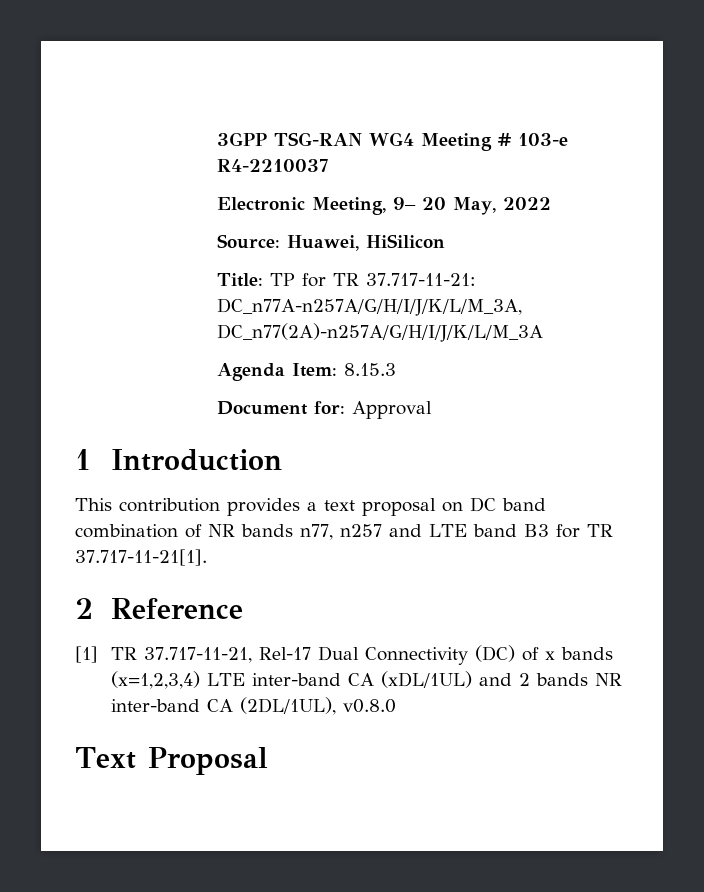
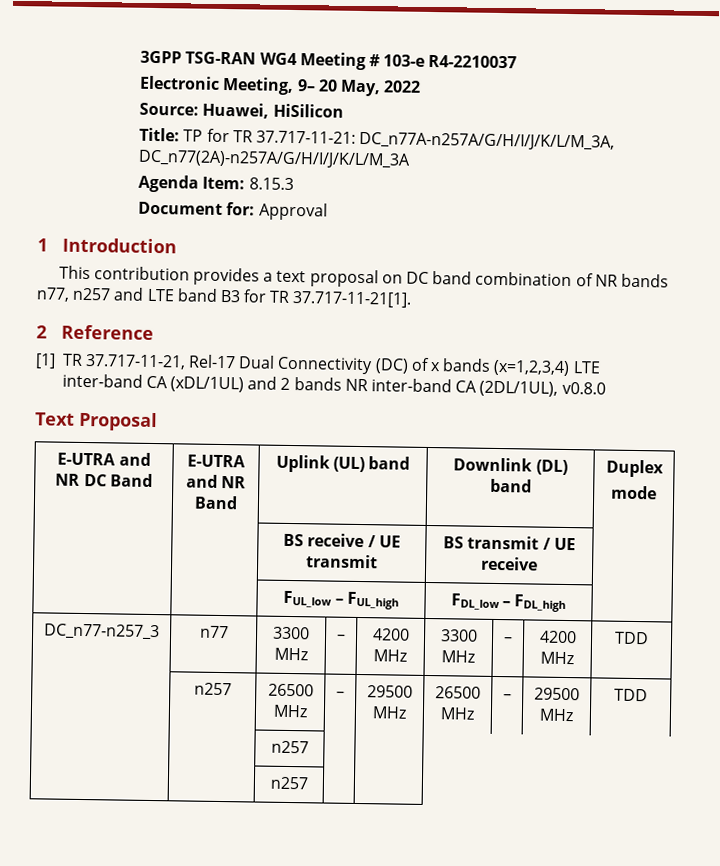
(268, 761) none -> [57,452,151,466] [55,473,153,487] [187,454,247,468] [185,474,247,489] [193,495,238,510] [275,454,411,473] [453,457,568,476] [489,478,532,493] [605,459,664,478] [611,485,657,500] [283,533,401,548] [306,554,378,569] [443,535,576,551] [481,556,538,571] [283,590,399,610] [450,593,567,613] [43,623,160,641] [199,625,229,639] [273,626,310,640] [273,647,308,661] [337,634,346,640] [371,628,410,641] [373,649,407,662] [439,629,478,642] [441,650,475,663] [503,637,513,643] [538,630,577,644] [540,651,574,665] [614,631,649,645] [194,682,233,696] [267,683,314,697] [272,704,308,718] [336,691,345,697] [367,685,413,698] [372,706,407,719] [435,686,481,699] [440,707,475,720] [503,694,512,700] [534,687,580,701] [539,708,574,722] [614,688,648,702] [270,740,309,754] [269,776,309,790] // E-UTRA and NR DC Band | E-UTRA and NR Band | Uplink (UL) band | Downlink (DL) band | Duplex // mode // | | BS receive / UE transmit | BS transmit / UE receive | // | | FUL_low – FUL_high | FDL_low – FDL_high | // DC_n77-n257_3 | n77 | 3300 MHz | – | 4200 MHz | 3300 MHz | – | 4200 MHz | TDD // | n257 | 26500 MHz | – | 29500 MHz | 26500 MHz | – | 29500 MHz | TDD // | | n257 | | // | | n257 | |

